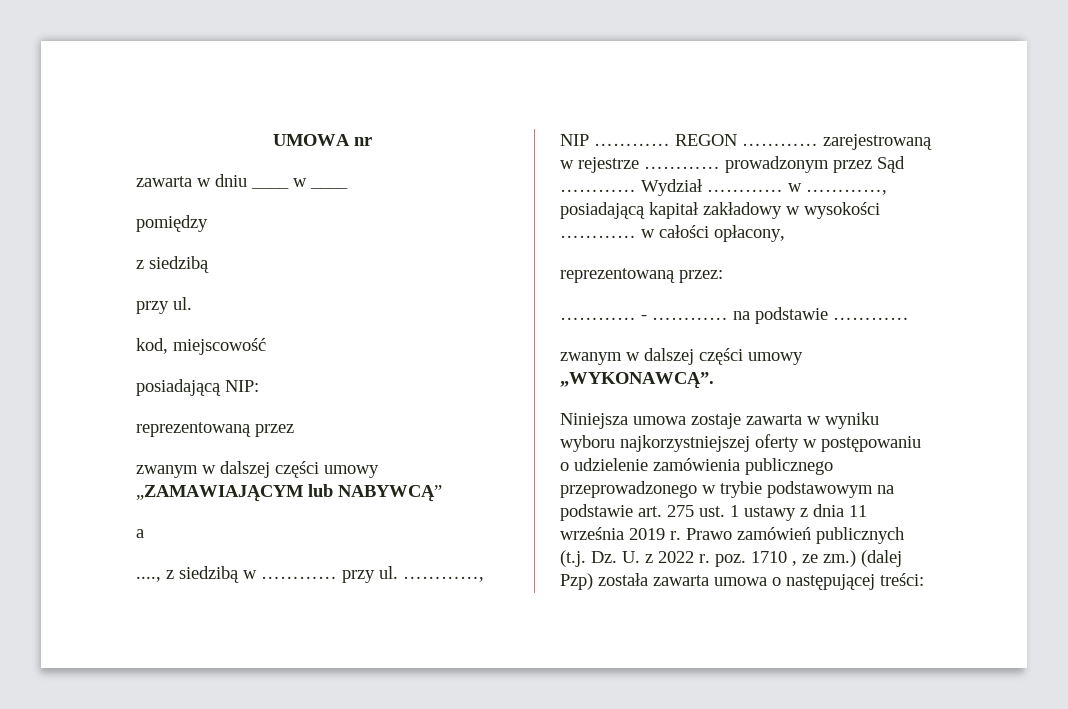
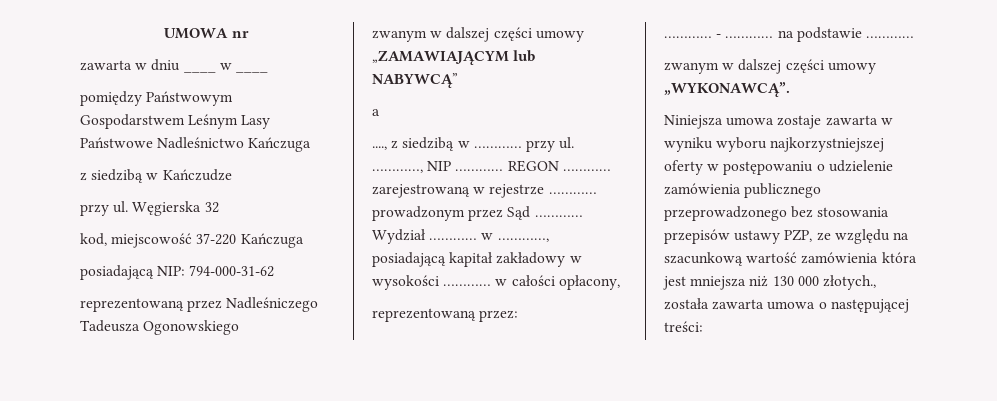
[136,256,209,273] [136,297,192,314] // z siedzibą // przy ul. -> [146,91,234,106] [80,114,271,129] [80,137,312,152] [80,169,232,183] [80,201,219,216] Państwowym Gospodarstwem Leśnym Lasy Państwowe Nadleśnictwo Kańczuga // z siedzibą w Kańczudze // przy ul. Węgierska 32
(266, 346) none -> [196,233,304,248] 37-220 Kańczuga
(259, 386) none -> [189,265,275,277] 794-000-31-62
(294, 430) none -> [226,297,319,312] [80,320,240,335] Nadleśniczego Tadeusza Ogonowskiego
[702,481,894,498] [560,504,867,521] [560,527,904,544] [560,550,902,567] [560,573,593,590] w trybie podstawowym na podstawie art. 275 ust. 1 ustawy z dnia 11 września 2019 r. Prawo zamówień publicznych (t.j. Dz. U. z 2022 r. poz. 1710 , ze zm.) (dalej Pzp) -> [791,206,890,218] [664,229,909,244] [664,252,917,266] [663,275,876,290] bez stosowania przepisów ustawy PZP, ze względu na szacunkową wartość zamówienia która jest mniejsza niż 130 000 złotych.,

